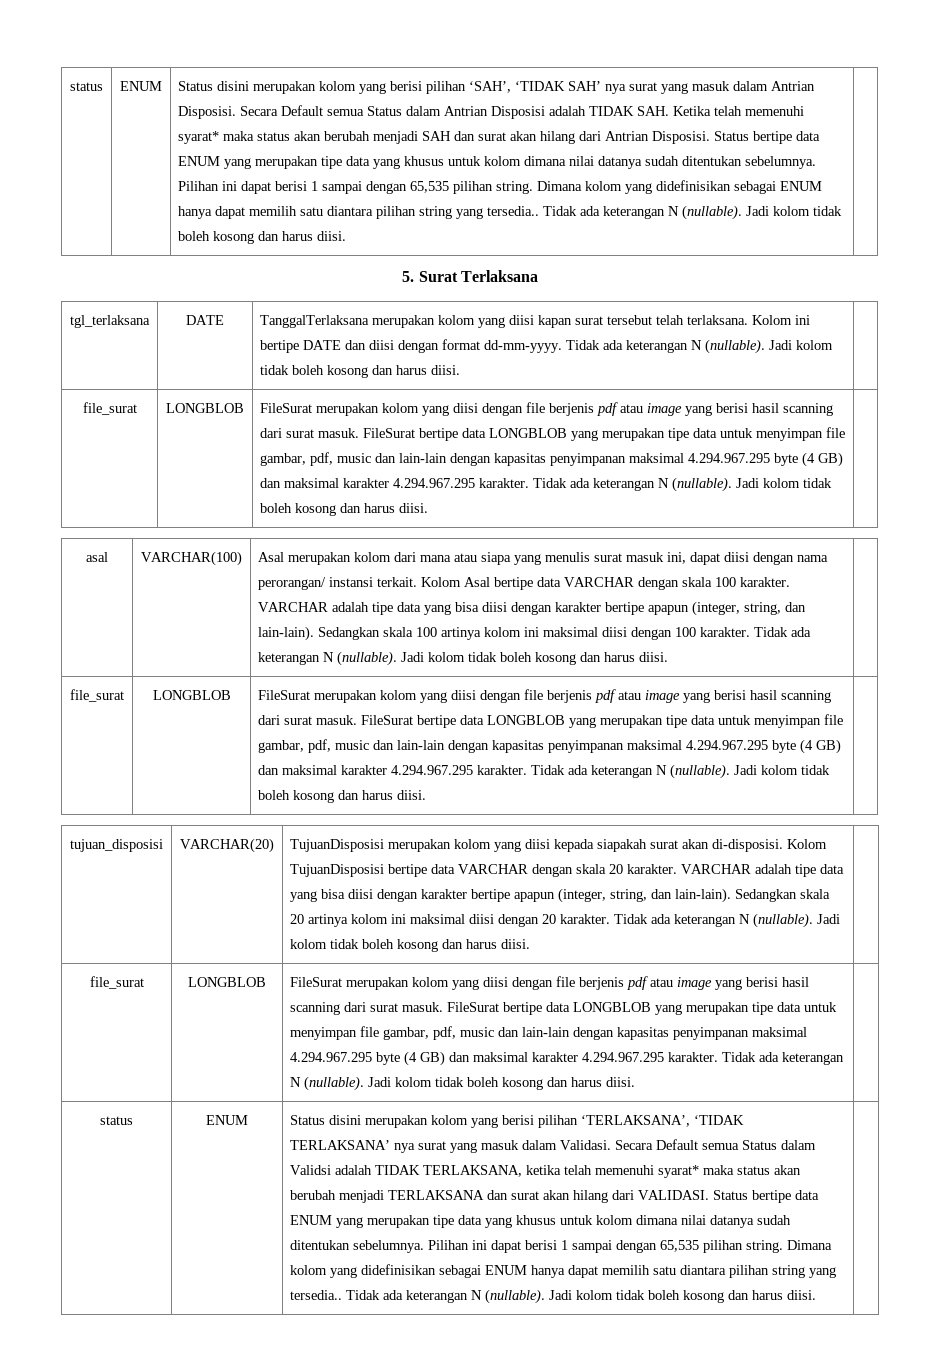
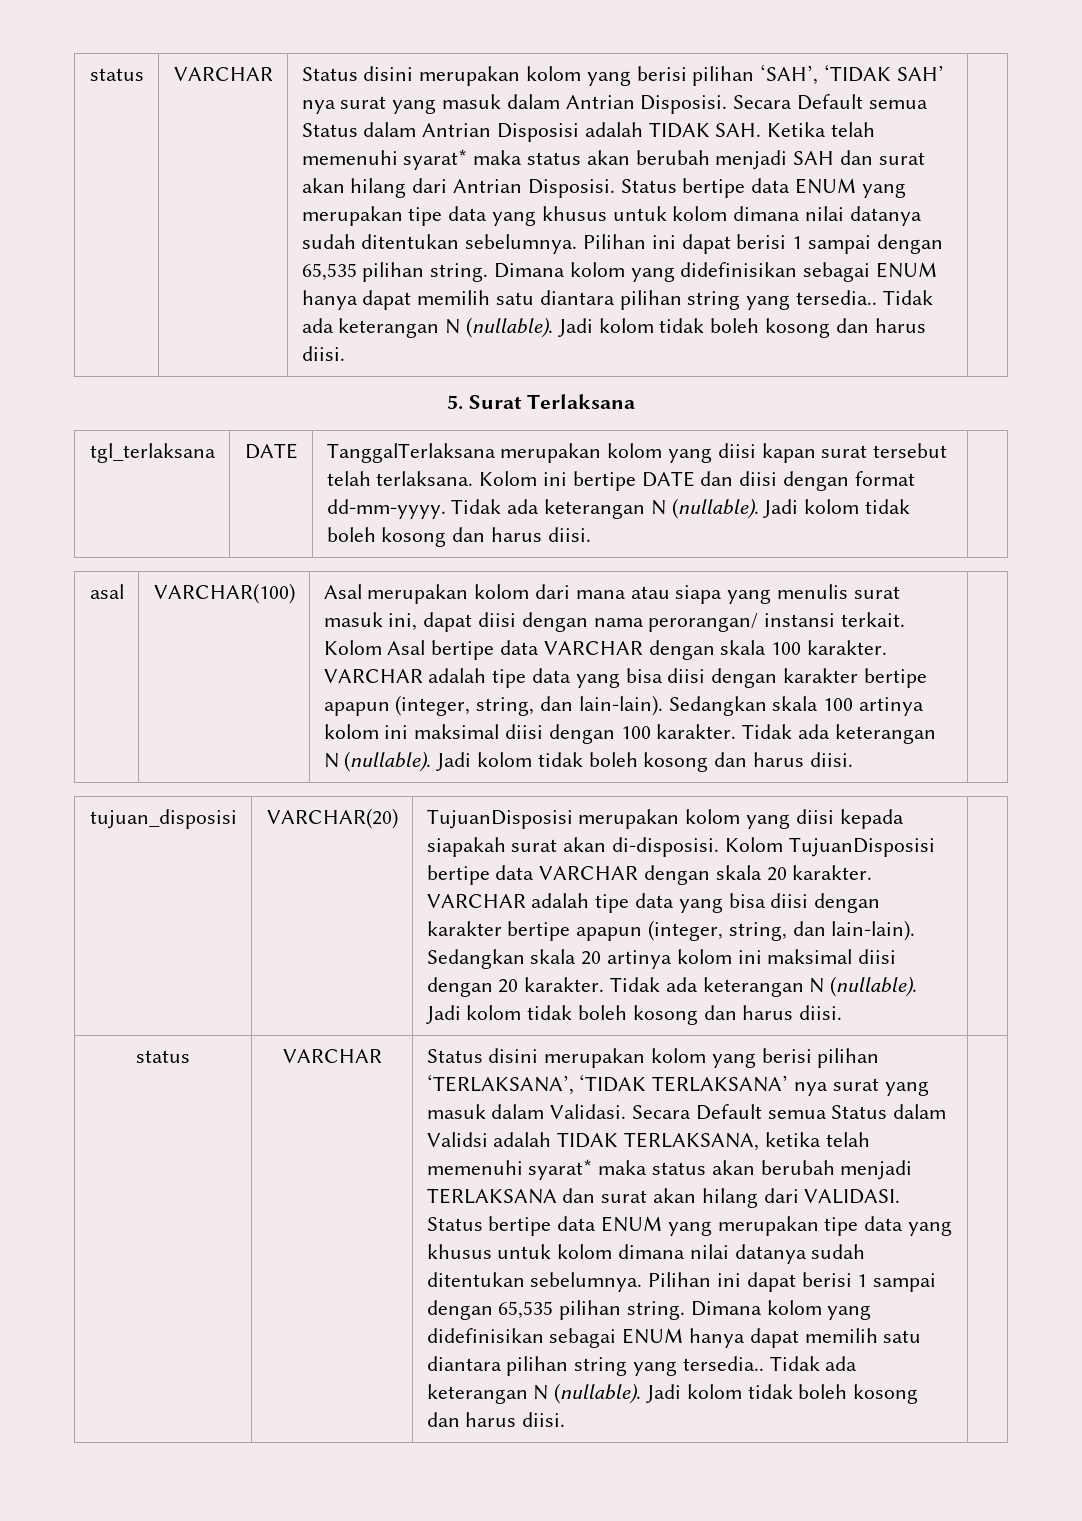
[70,82,103,91] [120,81,162,91] status | ENUM -> [89,68,144,81] [173,67,273,81] status | VARCHAR
[82,402,137,415] [166,403,244,413] [260,402,834,416] [260,427,846,441] [260,452,844,467] [260,477,833,492] [260,503,429,516] // file_surat | LONGBLOB | FileSurat merupakan kolom yang diisi dengan file berjenis pdf atau image yang berisi hasil scanning dari surat masuk. FileSurat bertipe data LONGBLOB yang merupakan tipe data untuk menyimpan file gambar, pdf, music dan lain-lain dengan kapasitas penyimpanan maksimal 4.294.967.295 byte (4 GB) dan maksimal karakter 4.294.967.295 karakter. Tidak ada keterangan N (nullable). Jadi kolom tidak boleh kosong dan harus diisi. | -> (591, 534) none
[70,689,124,702] [152,690,231,700] [258,689,832,703] [258,714,844,728] [258,739,842,754] [258,764,831,779] [258,790,427,803] // file_surat | LONGBLOB | FileSurat merupakan kolom yang diisi dengan file berjenis pdf atau image yang berisi hasil scanning dari surat masuk. FileSurat bertipe data LONGBLOB yang merupakan tipe data untuk menyimpan file gambar, pdf, music dan lain-lain dengan kapasitas penyimpanan maksimal 4.294.967.295 byte (4 GB) dan maksimal karakter 4.294.967.295 karakter. Tidak ada keterangan N (nullable). Jadi kolom tidak boleh kosong dan harus diisi. | -> (853, 759) none
[89,976,144,989] [188,977,266,987] [290,976,810,990] [290,1002,838,1015] [290,1026,808,1040] [290,1051,845,1066] [290,1076,636,1091] [100,1116,133,1125] [206,1115,248,1125] // file_surat | LONGBLOB | FileSurat merupakan kolom yang diisi dengan file berjenis pdf atau image yang berisi hasil scanning dari surat masuk. FileSurat bertipe data LONGBLOB yang merupakan tipe data untuk menyimpan file gambar, pdf, music dan lain-lain dengan kapasitas penyimpanan maksimal 4.294.967.295 byte (4 GB) dan maksimal karakter 4.294.967.295 karakter. Tidak ada keterangan N (nullable). Jadi kolom tidak boleh kosong dan harus diisi. | // status | ENUM -> [136,1050,190,1063] [282,1049,382,1063] // status | VARCHAR

